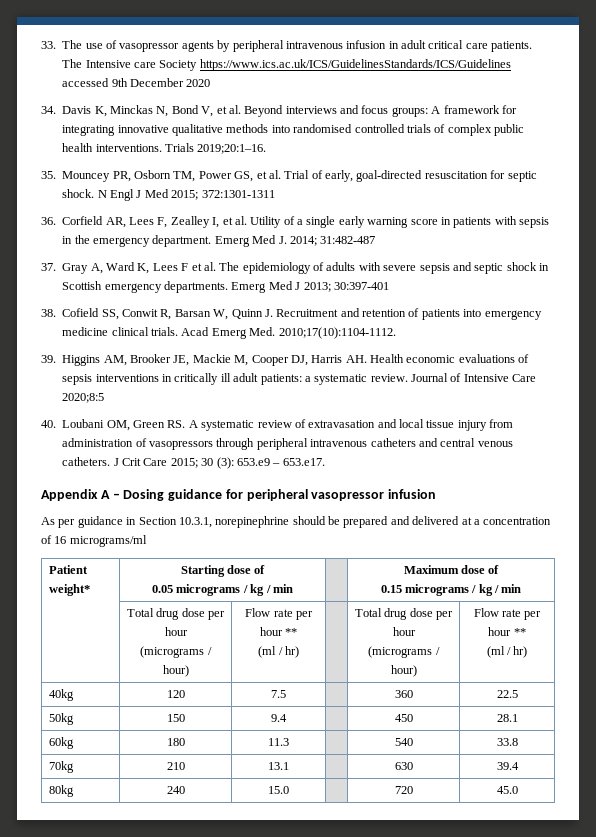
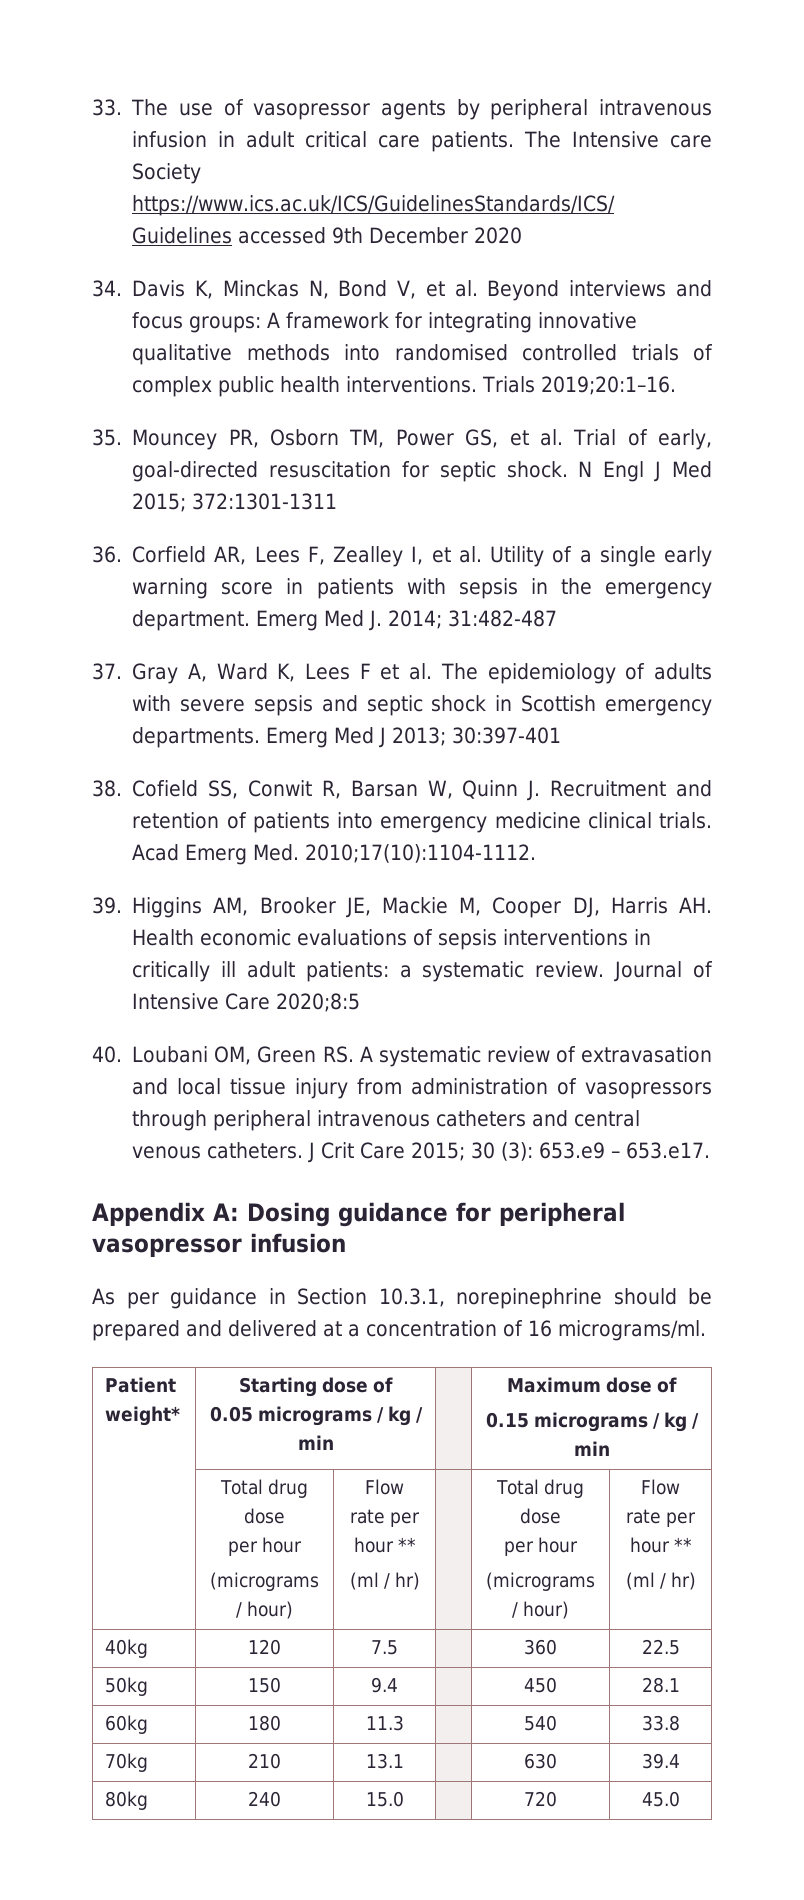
[100,490,120,499] A – -> [213,1203,239,1221] A:
[69,535,147,547] micrograms/ml -> [558,1320,706,1341] micrograms/ml.
(205, 612) none -> (285, 1516) //
(433, 612) none -> (561, 1516) //

